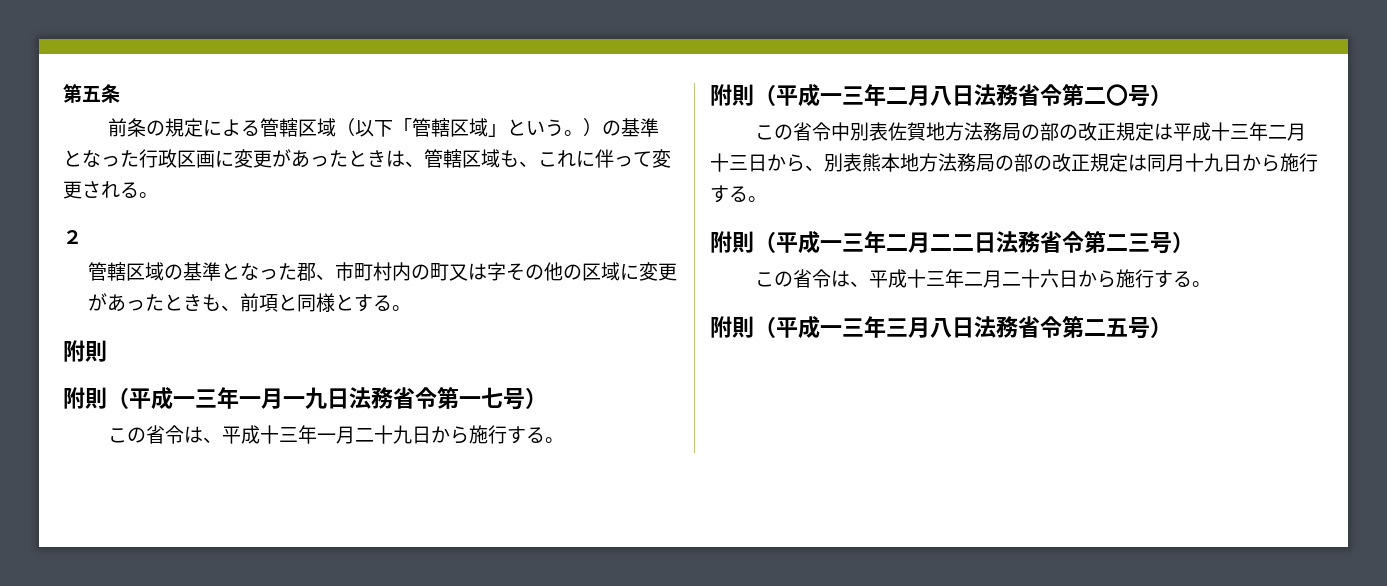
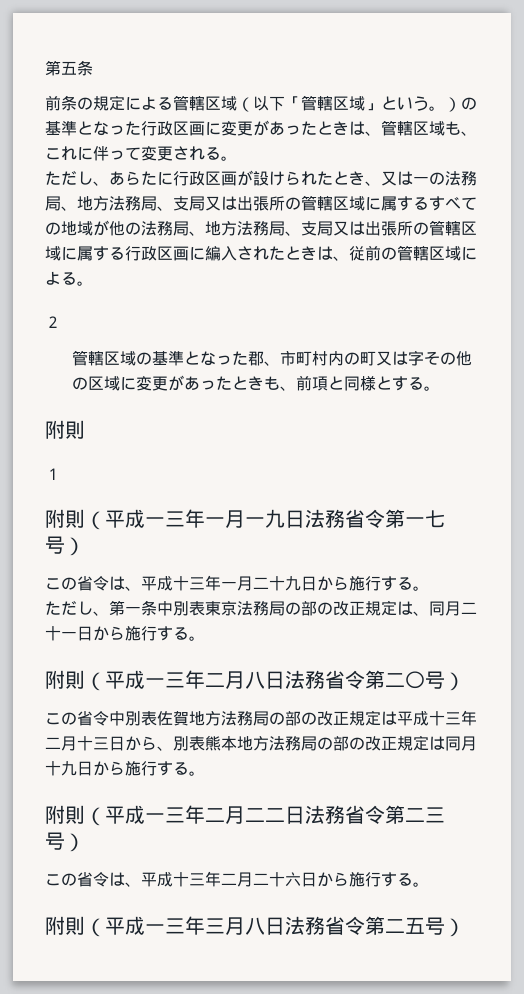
(158, 195) none -> [45,170,477,186] [45,195,477,211] [45,220,477,236] [45,245,477,261] [45,271,93,286] // ただし、あらたに行政区画が設けられたとき、又は一の法務局、地方法務局、支局又は出張所の管轄区域に属するすべての地域が他の法務局、地方法務局、支局又は出張所の管轄区域に属する行政区画に編入されたときは、従前の管轄区域による。
(107, 351) none -> [45,468,61,480] // １
(564, 440) none -> [45,600,477,616] [45,626,205,641] // ただし、第一条中別表東京法務局の部の改正規定は、同月二十一日から施行する。

